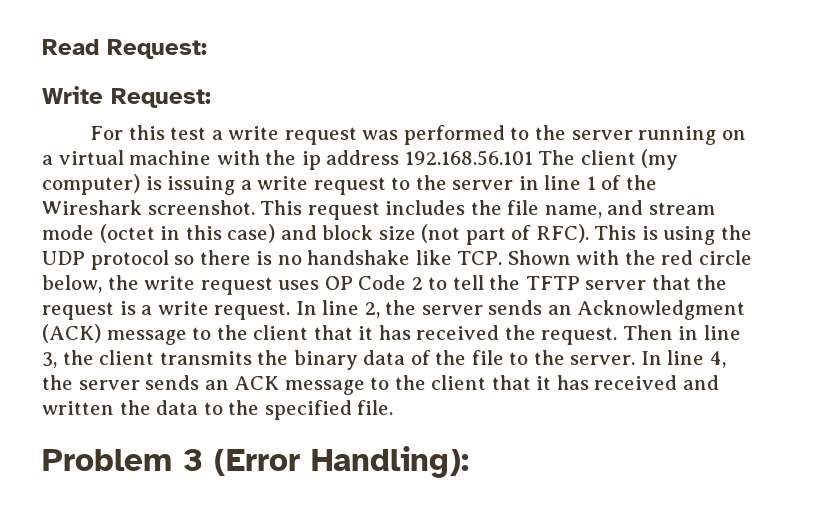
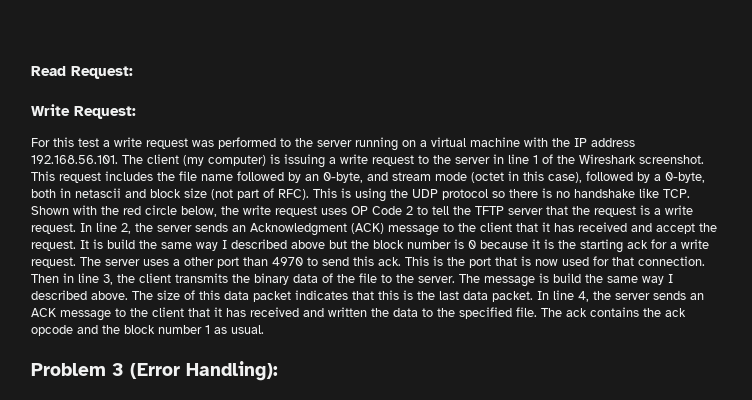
[301,150,533,170] ip address 192.168.56.101 -> [574,138,635,147] [31,155,118,164] IP address 192.168.56.101.
[544,205,602,218] name, -> [201,171,363,183] name followed by an 0-byte,
[227,224,276,243] case) -> [548,171,705,183] [31,188,121,198] case), followed by a 0-byte, both in netascii
[504,325,618,345] the request. -> [631,223,717,234] [31,239,709,253] [31,256,705,268] and accept the request. It is build the same way I described above but the block number is 0 because it is the starting ack for a write request. The server uses a other port than 4970 to send this ack. This is the port that is now used for that connection.
(636, 360) none -> [459,273,673,287] [31,290,533,302] The message is build the same way I described above. The size of this data packet indicates that this is the last data packet.
(394, 407) none -> [541,307,686,317] [31,325,264,336] The ack contains the ack opcode and the block number 1 as usual.

